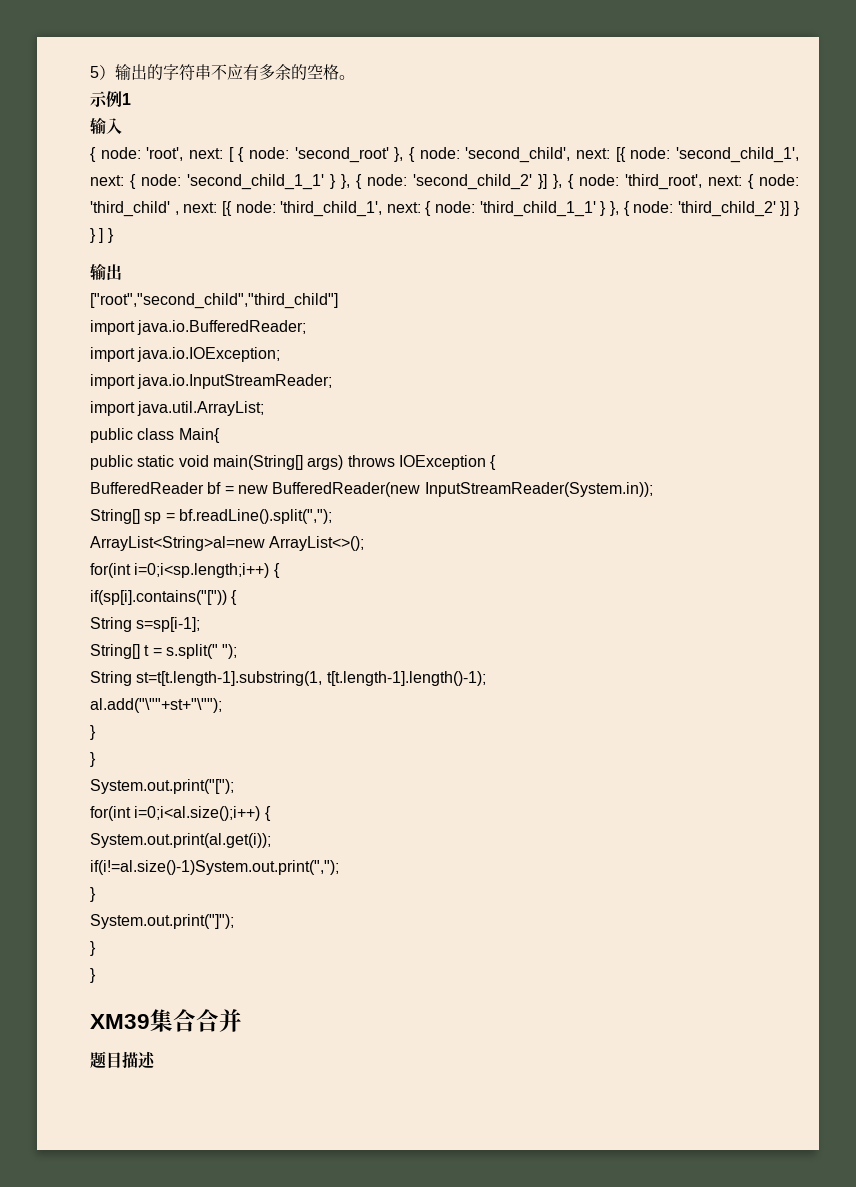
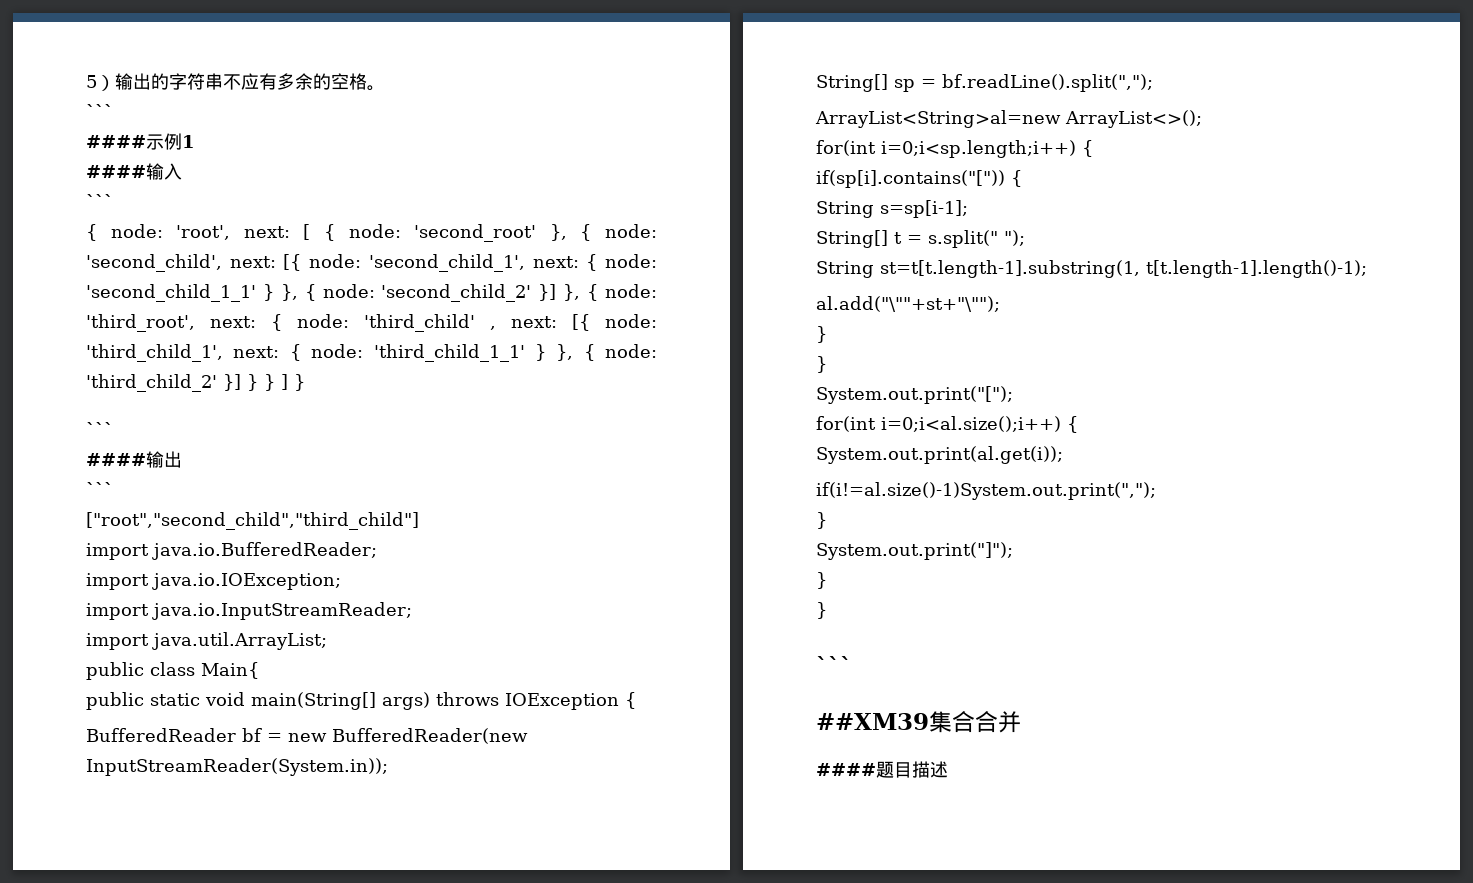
(355, 77) none -> [86,104,113,118] [86,135,146,148] ``` // ####
(131, 99) none -> [86,165,146,178] ####
(122, 126) none -> [86,194,113,208] // ```
[90,263,122,280] 输出 -> [86,422,113,436] [86,451,182,468] [86,482,113,496] ``` // ####输出 // ```
[90,1014,150,1029] XM39 -> [816,656,852,674] [816,713,929,730] ``` // ##XM39
(242, 1020) none -> [816,763,876,776] ####

